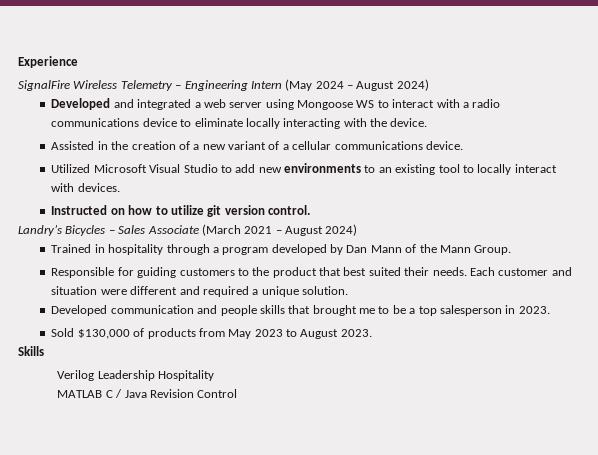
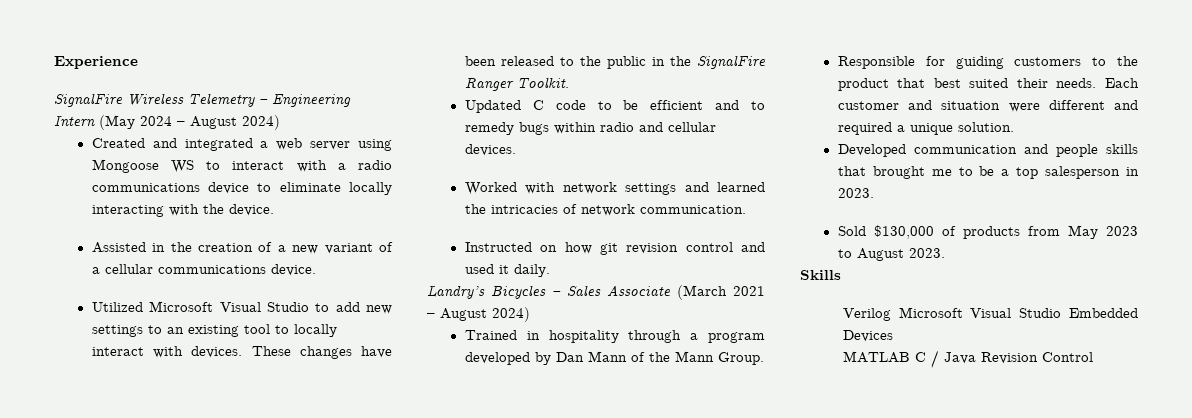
[51,98,111,110] Developed -> [91,138,145,148] Created
[284,163,362,173] environments -> [91,325,143,337] settings
[51,205,311,217] // Instructed on how to utilize git version control. -> [251,346,392,359] [464,55,766,69] [464,77,569,91] [464,100,765,113] [464,122,716,135] [464,144,516,156] [464,182,765,195] [464,204,746,216] [464,242,765,255] [464,264,550,277] These changes have been released to the public in the SignalFire Ranger Toolkit. // Updated C code to be efficient and to remedy bugs within radio and cellular devices. // Worked with network settings and learned the intricacies of network communication. // Instructed on how git revision control and used it daily.
[97,370,215,381] Leadership Hospitality -> [898,307,1138,318] [842,330,893,342] Microsoft Visual Studio Embedded Devices

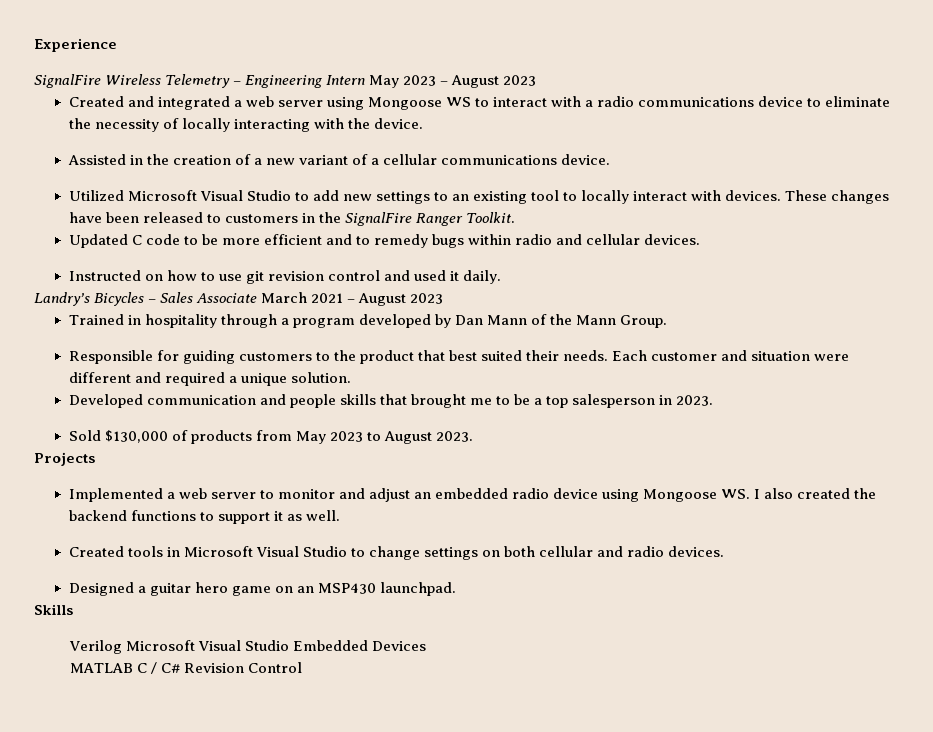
[99,115,280,130] (May 2024 – August 2024) -> [369,75,537,88] May 2023 – August 2023
(341, 187) none -> [68,118,179,132] the necessity of
[579,56,646,69] the public -> [224,214,298,223] customers
(639, 105) none -> [221,238,260,245] more
[464,182,765,195] [464,204,746,216] // Worked with network settings and learned the intricacies of network communication. -> (701, 239) none
(592, 248) none -> [200,272,242,281] to use
[677,285,727,300] (March -> [261,292,308,303] March
[492,307,530,322] 2024) -> [410,293,444,304] 2023
(945, 253) none -> [34,452,95,466] [68,488,877,502] [68,510,340,524] [68,546,725,560] [68,582,456,596] // Projects // Implemented a web server to monitor and adjust an embedded radio device using Mongoose WS. I also created the backend functions to support it as well. // Created tools in Microsoft Visual Studio to change settings on both cellular and radio devices. // Designed a guitar hero game on an MSP430 launchpad.
[943,352,976,364] Java -> [161,663,181,673] C#

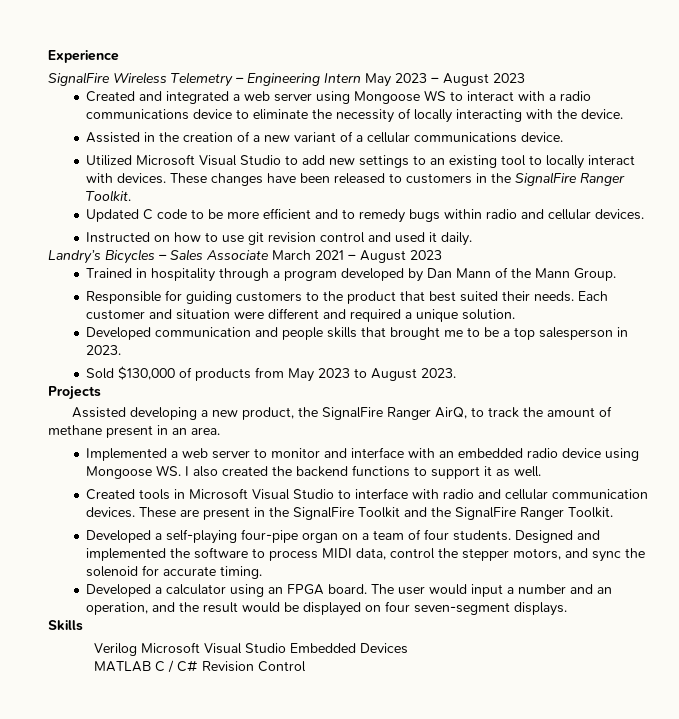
(95, 459) none -> [71,406,612,420] [48,425,220,438] // Assisted developing a new product, the SignalFire Ranger AirQ, to track the amount of methane present in an area.
[368,488,410,502] adjust -> [351,447,436,458] interface with
[368,546,725,560] [68,582,456,596] change settings on both cellular and radio devices. // Designed a guitar hero game on an MSP430 launchpad. -> [355,488,649,500] [86,507,614,520] [86,529,601,544] [86,547,646,562] [86,565,263,579] [86,584,613,597] [86,601,568,616] interface with radio and cellular communication devices. These are present in the SignalFire Toolkit and the SignalFire Ranger Toolkit. // Developed a self-playing four-pipe organ on a team of four students. Designed and implemented the software to process MIDI data, control the stepper motors, and sync the solenoid for accurate timing. // Developed a calculator using an FPGA board. The user would input a number and an operation, and the result would be displayed on four seven-segment displays.

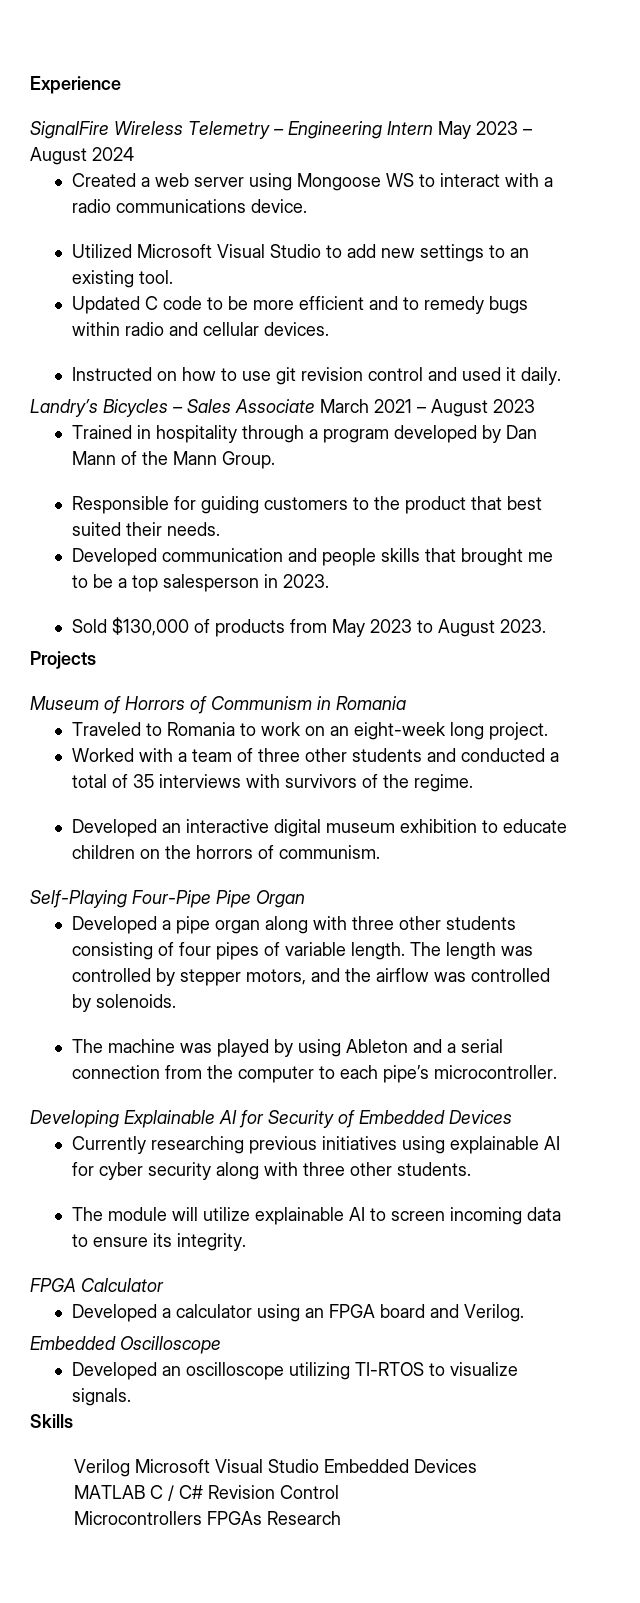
[493,73,525,83] [86,91,230,104] 2023 // Created and integrated -> [92,147,134,161] [71,173,136,187] 2024 // Created
[193,108,624,123] [86,131,518,143] device to eliminate the necessity of locally interacting with the device. // Assisted in the creation of a new variant of a cellular communications -> (246, 206) none
[501,155,636,169] [86,172,626,186] [86,190,132,202] tool to locally interact with devices. These changes have been released to customers in the SignalFire Ranger Toolkit. -> [138,270,173,284] tool.
[578,291,609,301] [86,308,516,322] Each customer and situation were different and required a unique solution. -> (220, 529) none
[71,406,612,420] [48,425,220,438] [86,447,640,461] [86,465,542,479] [86,488,649,500] [86,507,614,520] [86,529,601,544] [86,547,646,562] [86,565,263,579] Assisted developing a new product, the SignalFire Ranger AirQ, to track the amount of methane present in an area. // Implemented a web server to monitor and interface with an embedded radio device using Mongoose WS. I also created the backend functions to support it as well. // Created tools in Microsoft Visual Studio to interface with radio and cellular communication devices. These are present in the SignalFire Toolkit and the SignalFire Ranger Toolkit. // Developed a self-playing four-pipe organ on a team of four students. Designed and implemented the software to process MIDI data, control the stepper motors, and sync the solenoid for accurate timing. -> [30,696,406,714] [71,722,548,740] [71,748,559,762] [71,774,473,792] [71,819,567,837] [71,845,380,859] [30,890,305,908] [71,916,516,934] [71,942,533,960] [71,968,550,986] [71,994,176,1012] [71,1039,503,1057] [71,1065,557,1083] [30,1110,512,1128] [71,1136,560,1154] [71,1162,471,1180] [71,1207,561,1225] [71,1233,246,1251] [30,1278,164,1292] Museum of Horrors of Communism in Romania // Traveled to Romania to work on an eight-week long project. // Worked with a team of three other students and conducted a total of 35 interviews with survivors of the regime. // Developed an interactive digital museum exhibition to educate children on the horrors of communism. // Self-Playing Four-Pipe Pipe Organ // Developed a pipe organ along with three other students consisting of four pipes of variable length. The length was controlled by stepper motors, and the airflow was controlled by solenoids. // The machine was played by using Ableton and a serial connection from the computer to each pipe’s microcontroller. // Developing Explainable AI for Security of Embedded Devices // Currently researching previous initiatives using explainable AI for cyber security along with three other students. // The module will utilize explainable AI to screen incoming data to ensure its integrity. // FPGA Calculator
[328,584,613,597] [86,601,568,616] board. The user would input a number and an operation, and the result would be displayed on four seven-segment displays. -> [379,1304,524,1322] [30,1336,221,1354] [71,1362,518,1380] [71,1388,131,1406] board and Verilog. // Embedded Oscilloscope // Developed an oscilloscope utilizing TI-RTOS to visualize signals.
(306, 666) none -> [73,1511,341,1525] // Microcontrollers FPGAs Research

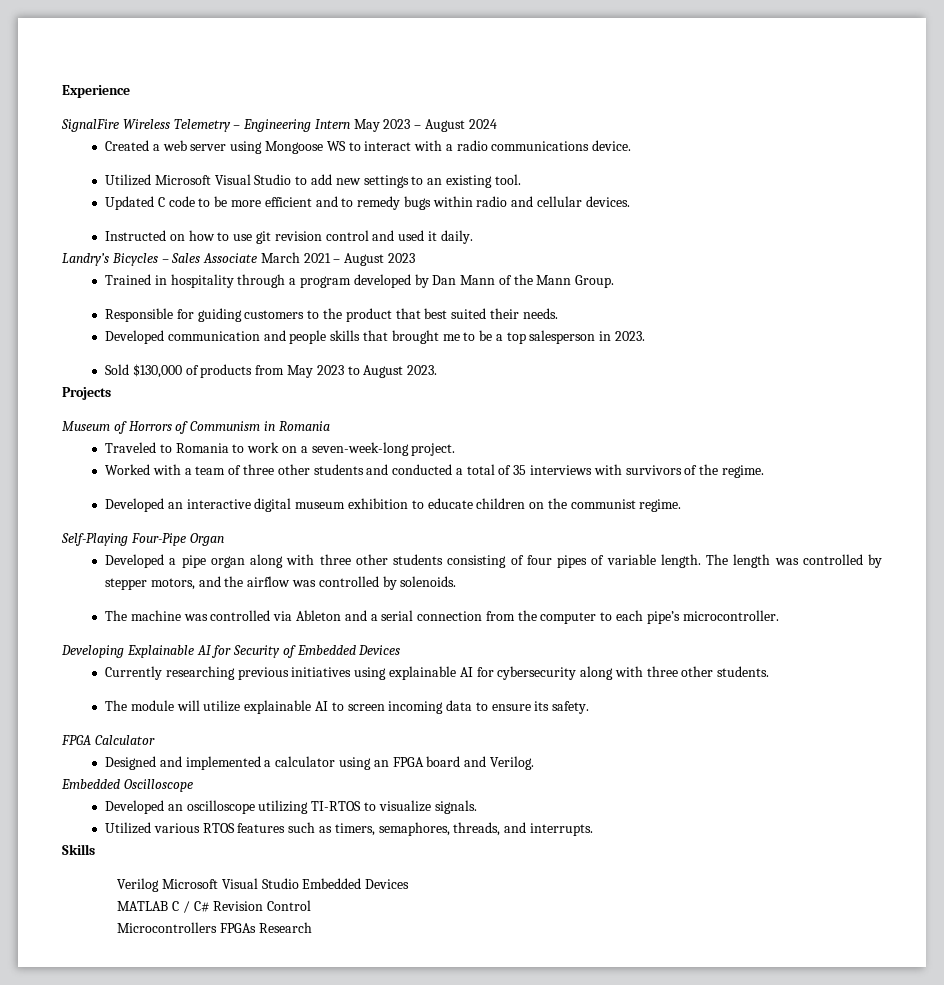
[329,722,484,740] an eight-week long -> [300,442,409,456] a seven-week-long
[195,845,380,859] horrors of communism. -> [570,499,682,512] communist regime.
[216,890,251,908] Pipe -> (186, 539) none
[216,1039,341,1057] played by using -> [210,610,293,621] controlled via
[98,1162,211,1180] cyber security -> [497,666,577,680] cybersecurity
[176,1233,246,1251] integrity. -> [552,701,590,714] safety.
[71,1304,157,1322] Developed -> [105,756,261,770] Designed and implemented
(131, 1397) none -> [105,822,593,836] // Utilized various RTOS features such as timers, semaphores, threads, and interrupts.

